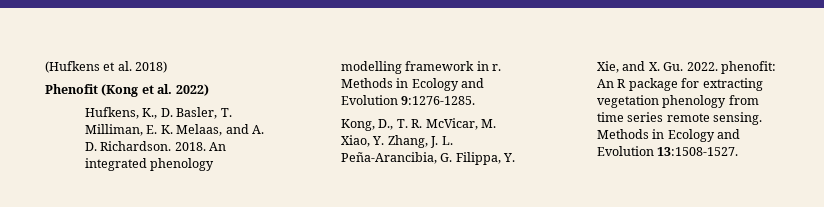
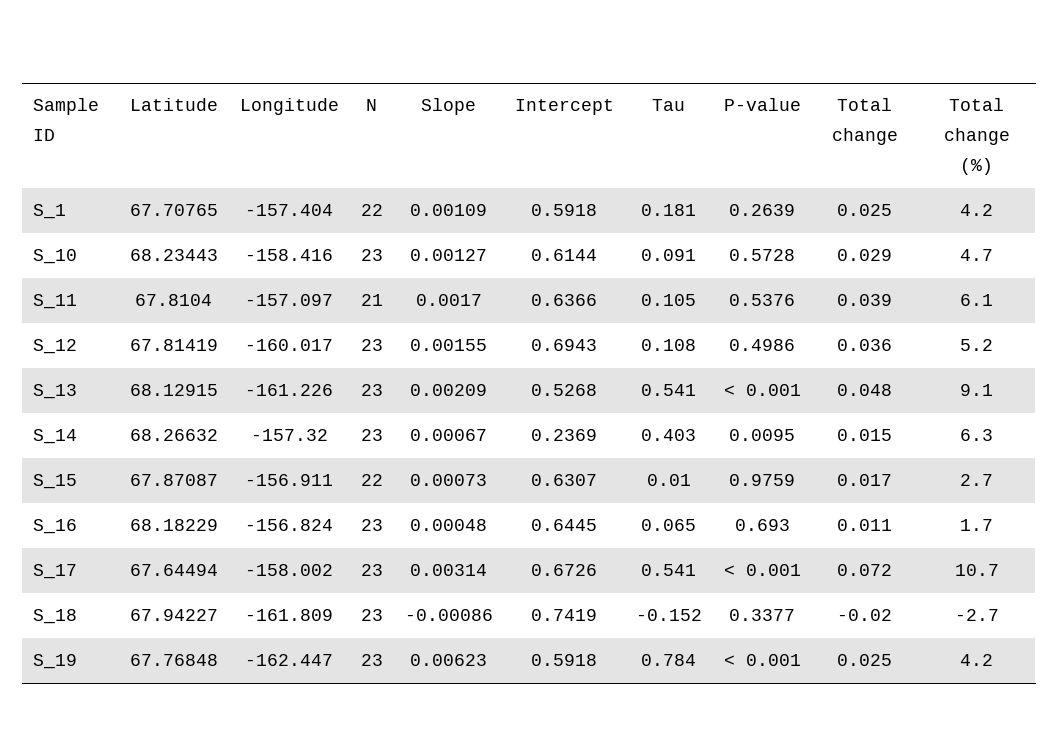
[45,61,168,73] [45,84,209,97] [84,107,232,119] [84,124,264,136] [84,141,227,151] [84,158,215,171] [340,61,502,74] [340,78,485,91] [340,95,476,105] [340,118,496,131] [340,135,453,148] [340,152,516,165] [596,61,776,74] [596,78,763,91] [596,95,759,108] [596,112,763,125] [596,129,741,142] [596,146,739,156] (Hufkens et al. 2018) // Phenofit (Kong et al. 2022) // Hufkens, K., D. Basler, T. Milliman, E. K. Melaas, and A. D. Richardson. 2018. An integrated phenology modelling framework in r. Methods in Ecology and Evolution 9:1276-1285. // Kong, D., T. R. McVicar, M. Xiao, Y. Zhang, J. L. Peña-Arancibia, G. Filippa, Y. Xie, and X. Gu. 2022. phenofit: An R package for extracting vegetation phenology from time series remote sensing. Methods in Ecology and Evolution 13:1508-1527. -> [32,98,99,115] [32,129,55,141] [129,98,218,111] [239,98,339,115] [366,99,377,111] [421,98,477,115] [514,99,614,115] [652,99,685,111] [723,98,801,111] [837,98,892,111] [831,128,898,145] [949,98,1004,111] [943,128,1010,145] [960,158,993,175] [32,204,66,219] [129,204,218,216] [245,204,333,216] [360,204,383,216] [410,204,488,216] [531,204,597,216] [641,204,696,216] [729,204,795,216] [837,204,892,216] [960,204,993,216] [32,249,77,264] [129,249,218,261] [245,249,333,261] [360,249,383,261] [410,249,488,261] [531,249,597,261] [641,249,696,261] [729,249,795,261] [837,249,892,261] [960,249,993,261] [32,294,77,309] [135,294,212,306] [245,294,333,306] [360,294,383,306] [415,294,482,306] [531,294,597,306] [641,294,696,306] [729,294,795,306] [837,294,892,306] [960,294,993,306] [32,339,77,354] [129,339,218,351] [245,339,333,351] [360,339,383,351] [410,339,488,351] [531,339,597,351] [641,339,696,351] [729,339,795,351] [837,339,892,351] [960,339,993,351] [32,384,77,399] [129,384,218,396] [245,384,333,396] [360,384,383,396] [410,384,488,396] [531,384,597,396] [641,384,696,396] [723,384,801,396] [837,384,892,396] [960,384,993,396] [32,429,77,444] [129,429,218,441] [250,429,328,441] [360,429,383,441] [410,429,488,441] [531,429,597,441] [641,429,696,441] [729,429,795,441] [837,429,892,441] [960,429,993,441] [32,474,77,489] [129,474,218,486] [245,474,333,486] [360,474,383,486] [410,474,488,486] [531,474,597,486] [646,474,691,486] [729,474,795,486] [837,474,892,486] [960,474,993,486] [32,519,77,534] [129,519,218,531] [245,519,333,531] [360,519,383,531] [410,519,488,531] [531,519,597,531] [641,519,696,531] [734,519,790,531] [837,519,892,531] [960,519,993,531] [32,564,77,579] [129,564,218,576] [245,564,333,576] [360,564,383,576] [410,564,488,576] [531,564,597,576] [641,564,696,576] [723,564,801,576] [837,564,892,576] [954,564,999,576] [32,609,77,624] [129,609,218,621] [245,609,333,621] [360,609,383,621] [404,609,493,621] [531,609,597,621] [635,609,702,621] [729,609,795,621] [837,609,892,621] [954,609,999,621] [32,654,77,669] [129,654,218,666] [245,654,333,666] [360,654,383,666] [410,654,488,666] [531,654,597,666] [641,654,696,666] [723,654,801,666] [837,654,892,666] [960,654,993,666] Sample ID | Latitude | Longitude | N | Slope | Intercept | Tau | P-value | Total change | Total change (%) // S_1 | 67.70765 | -157.404 | 22 | 0.00109 | 0.5918 | 0.181 | 0.2639 | 0.025 | 4.2 // S_10 | 68.23443 | -158.416 | 23 | 0.00127 | 0.6144 | 0.091 | 0.5728 | 0.029 | 4.7 // S_11 | 67.8104 | -157.097 | 21 | 0.0017 | 0.6366 | 0.105 | 0.5376 | 0.039 | 6.1 // S_12 | 67.81419 | -160.017 | 23 | 0.00155 | 0.6943 | 0.108 | 0.4986 | 0.036 | 5.2 // S_13 | 68.12915 | -161.226 | 23 | 0.00209 | 0.5268 | 0.541 | < 0.001 | 0.048 | 9.1 // S_14 | 68.26632 | -157.32 | 23 | 0.00067 | 0.2369 | 0.403 | 0.0095 | 0.015 | 6.3 // S_15 | 67.87087 | -156.911 | 22 | 0.00073 | 0.6307 | 0.01 | 0.9759 | 0.017 | 2.7 // S_16 | 68.18229 | -156.824 | 23 | 0.00048 | 0.6445 | 0.065 | 0.693 | 0.011 | 1.7 // S_17 | 67.64494 | -158.002 | 23 | 0.00314 | 0.6726 | 0.541 | < 0.001 | 0.072 | 10.7 // S_18 | 67.94227 | -161.809 | 23 | -0.00086 | 0.7419 | -0.152 | 0.3377 | -0.02 | -2.7 // S_19 | 67.76848 | -162.447 | 23 | 0.00623 | 0.5918 | 0.784 | < 0.001 | 0.025 | 4.2

